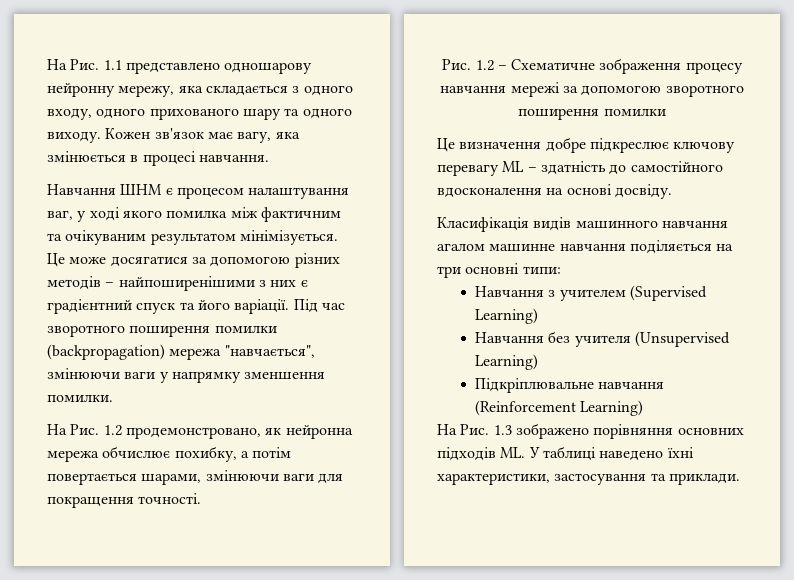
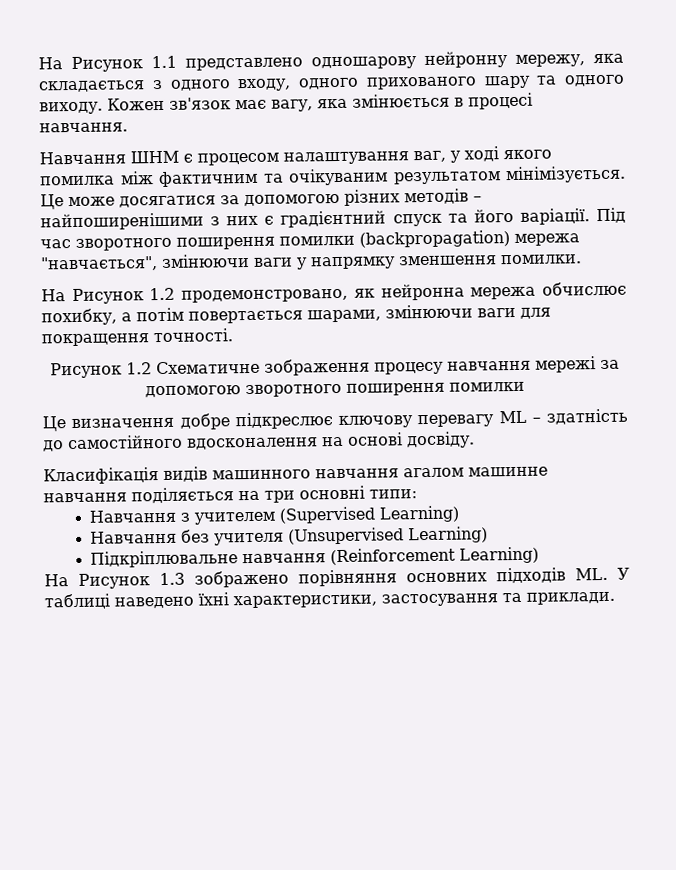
[47,59,100,70] На Рис. -> [38,56,143,72] На Рисунок
[70,424,100,435] Рис. -> [71,288,144,305] Рисунок
[442,59,507,71] Рис. 1.2 – -> [50,362,152,379] Рисунок 1.2
[460,424,490,435] Рис. -> [78,573,150,589] Рисунок

